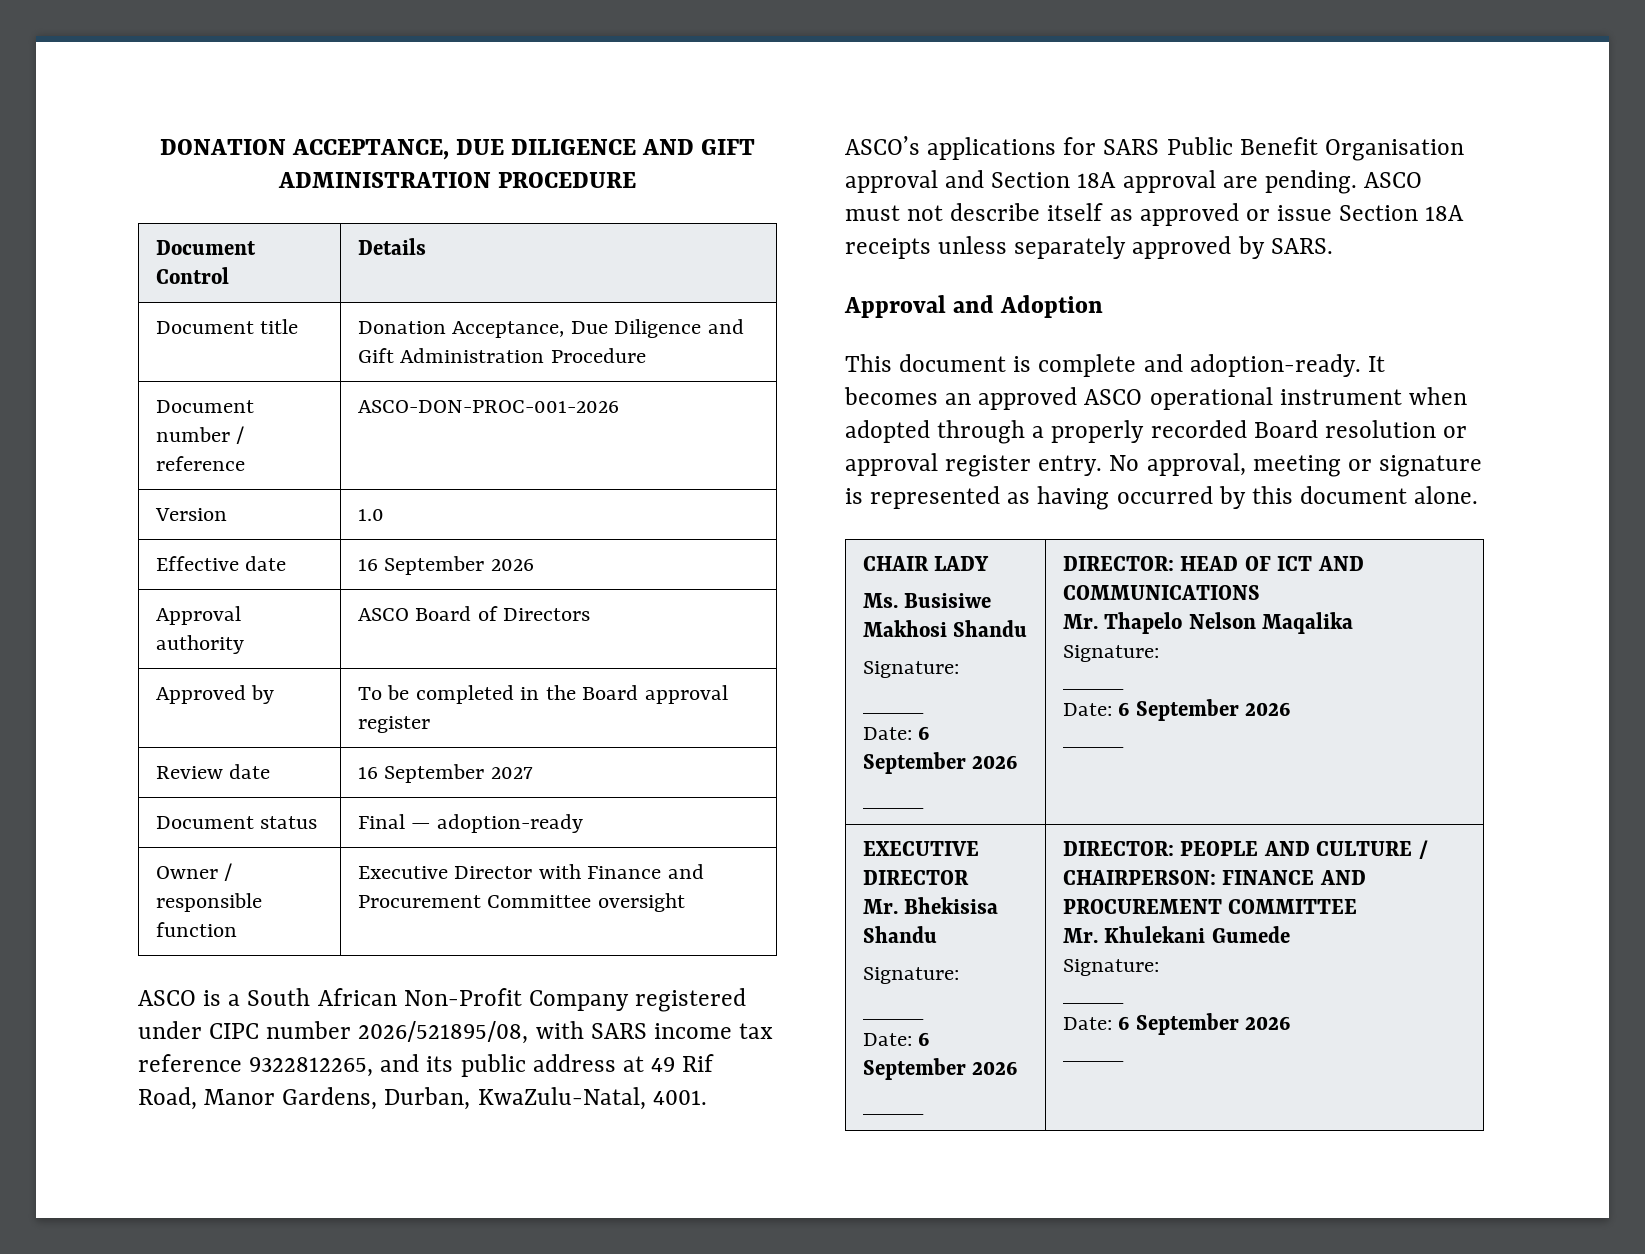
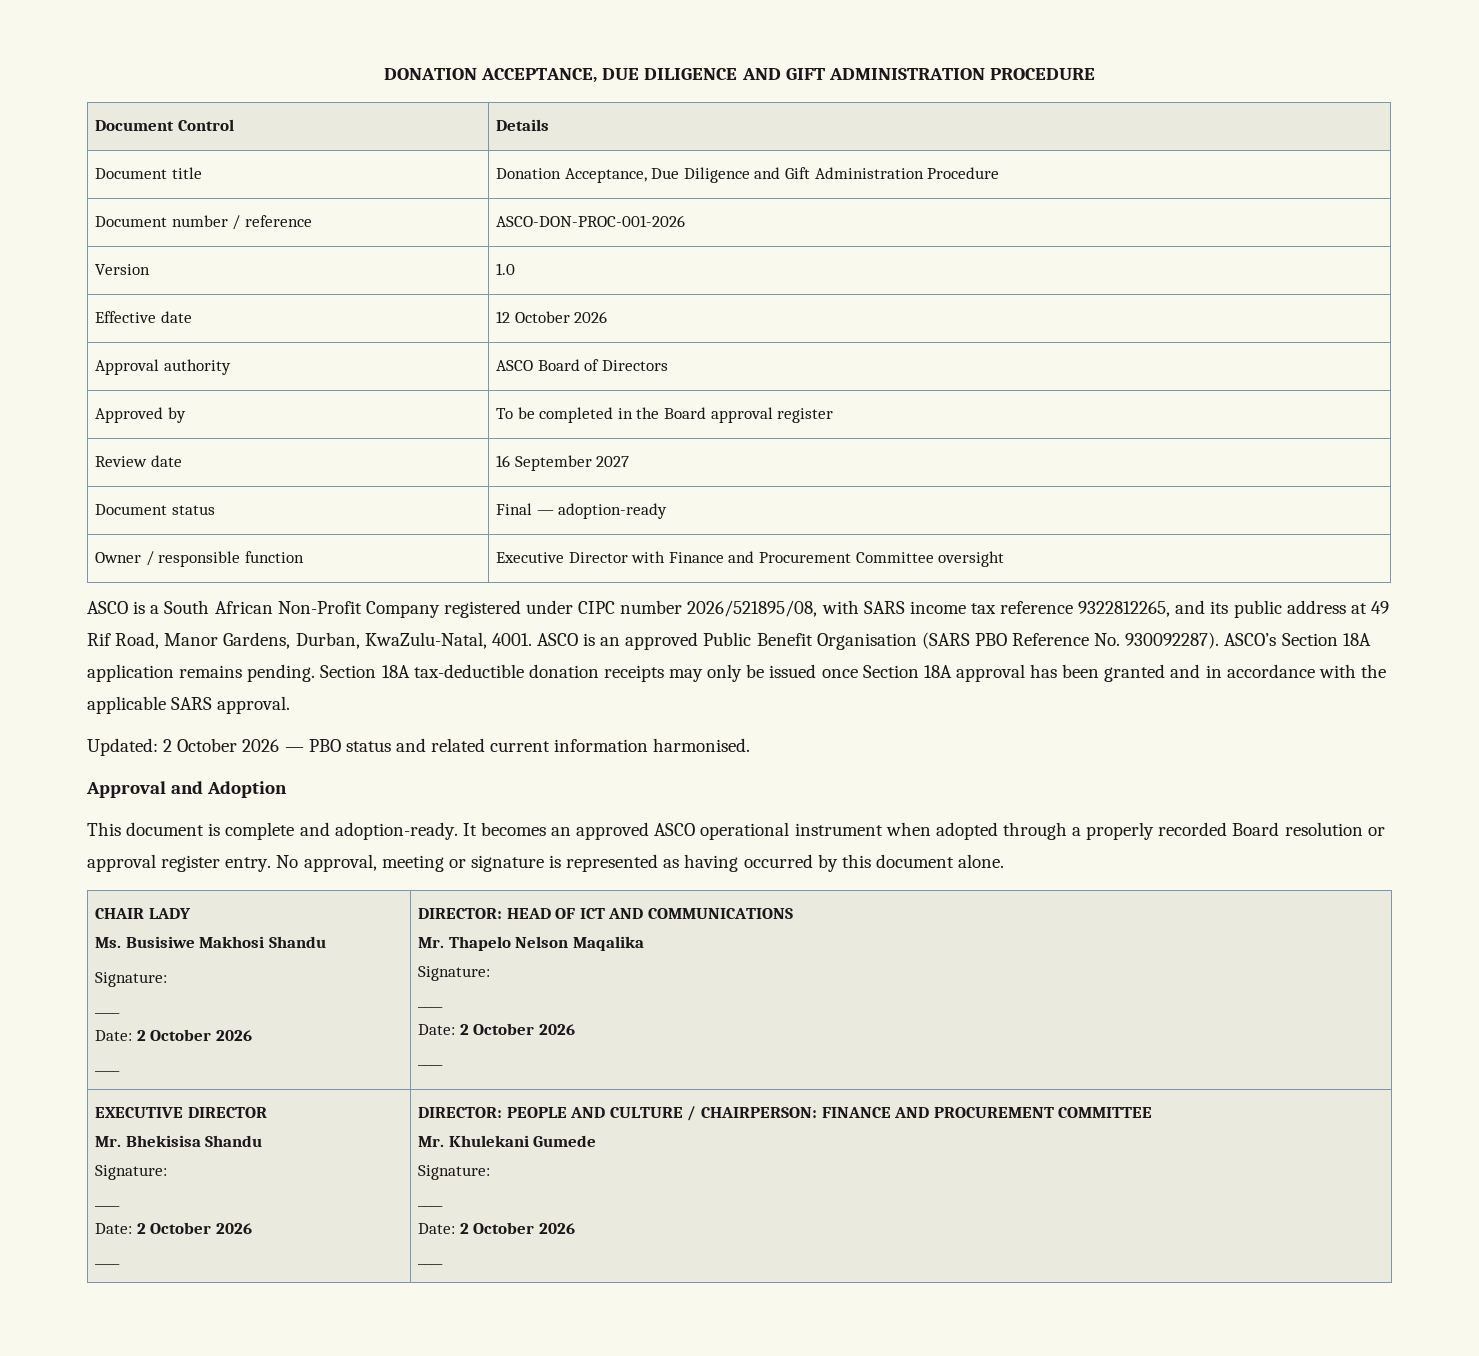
[357,556,485,575] 16 September -> [496,311,570,323] 12 October
[845,136,1464,161] [845,170,1423,194] [845,203,1465,226] [845,236,1333,259] ASCO’s applications for SARS Public Benefit Organisation approval and Section 18A approval are pending. ASCO must not describe itself as approved or issue Section 18A receipts unless separately approved by SARS. -> [536,632,1371,650] [87,664,1386,682] [87,696,291,714] [87,738,751,756] ASCO is an approved Public Benefit Organisation (SARS PBO Reference No. 930092287). ASCO’s Section 18A application remains pending. Section 18A tax-deductible donation receipts may only be issued once Section 18A approval has been granted and in accordance with the applicable SARS approval. // Updated: 2 October 2026 — PBO status and related current information harmonised.
[918,726,930,740] [862,752,966,774] 6 September -> [136,1029,212,1041] 2 October
[1118,699,1239,721] 6 September -> [459,1023,535,1035] 2 October
[918,1032,930,1046] [862,1058,966,1080] 6 September -> [136,1222,212,1234] 2 October
[1118,1013,1239,1035] 6 September -> [459,1222,535,1234] 2 October

